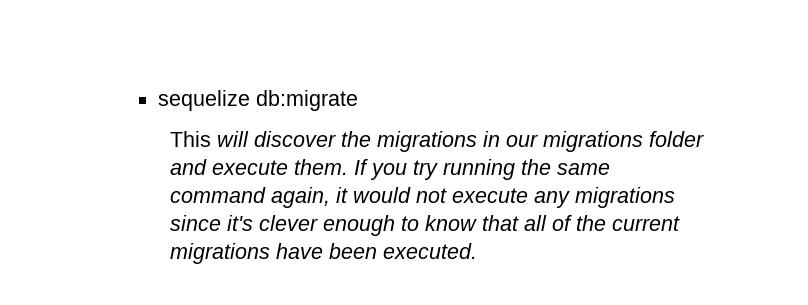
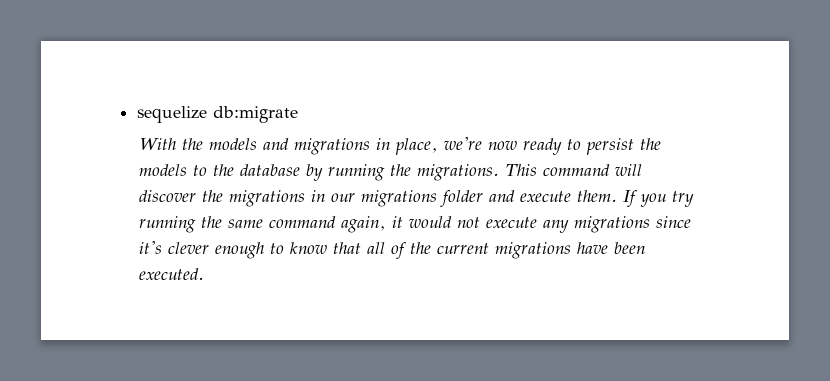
[170,131,212,147] This -> [138,137,661,155] [138,164,610,181] With the models and migrations in place, we're now ready to persist the models to the database by running the migrations. This command

